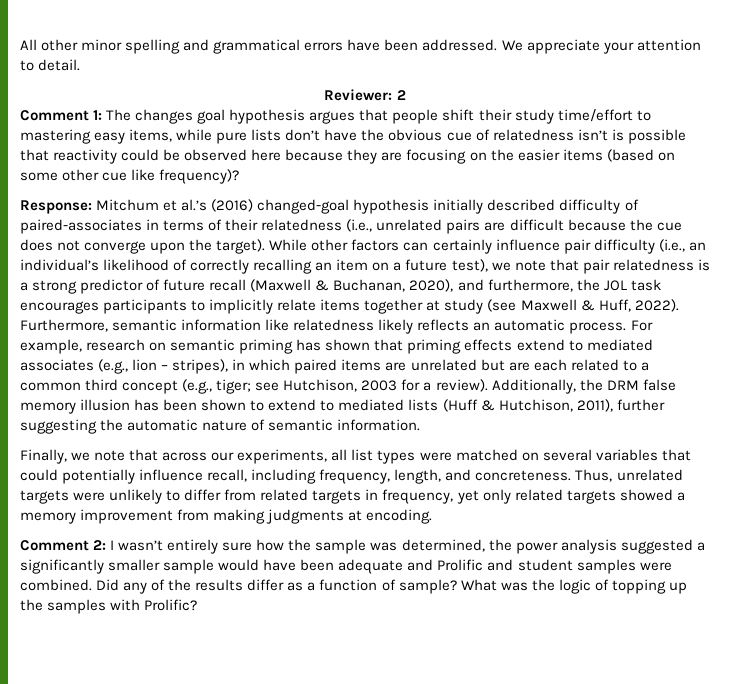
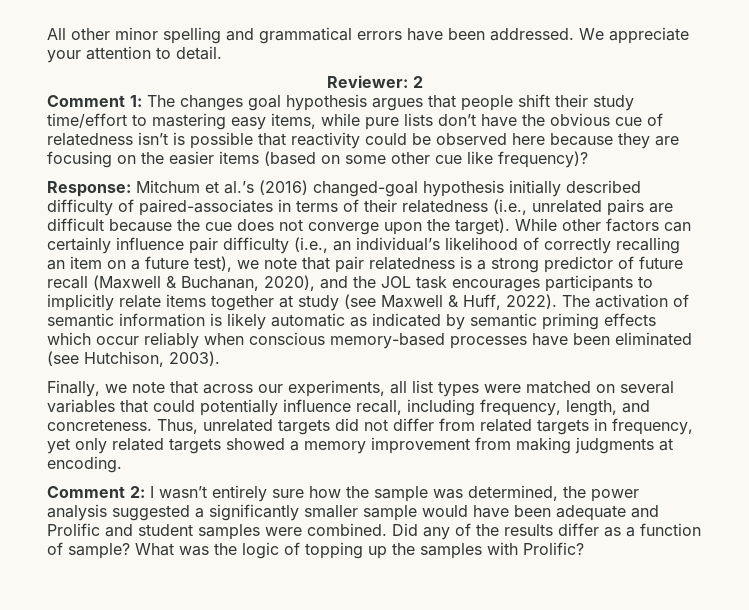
[487,279,573,292] furthermore, -> (348, 282) none
[20,319,653,334] [20,339,653,354] [20,359,649,374] [20,379,676,394] [20,399,665,414] [20,419,421,434] Furthermore, semantic information like relatedness likely reflects an automatic process. For example, research on semantic priming has shown that priming effects extend to mediated associates (e.g., lion – stripes), in which paired items are unrelated but are each related to a common third concept (e.g., tiger; see Hutchison, 2003 for a review). Additionally, the DRM false memory illusion has been shown to extend to mediated lists (Huff & Hutchison, 2011), further suggesting the automatic nature of semantic information. -> [562,294,689,308] [47,313,656,330] [47,332,692,349] [47,351,220,367] The activation of semantic information is likely automatic as indicated by semantic priming effects which occur reliably when conscious memory-based processes have been eliminated (see Hutchison, 2003).
[73,489,181,504] were unlikely to -> [335,418,388,431] did not

